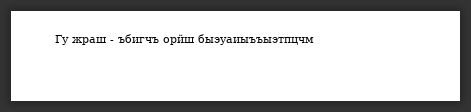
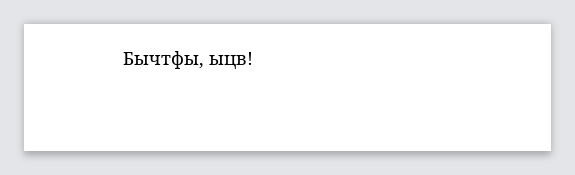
[55,34,314,45] Гу жраш - ъбигчъ орйш быэуаиыъъыэтпцчм -> [123,51,253,70] Бычтфы, ыцв!

